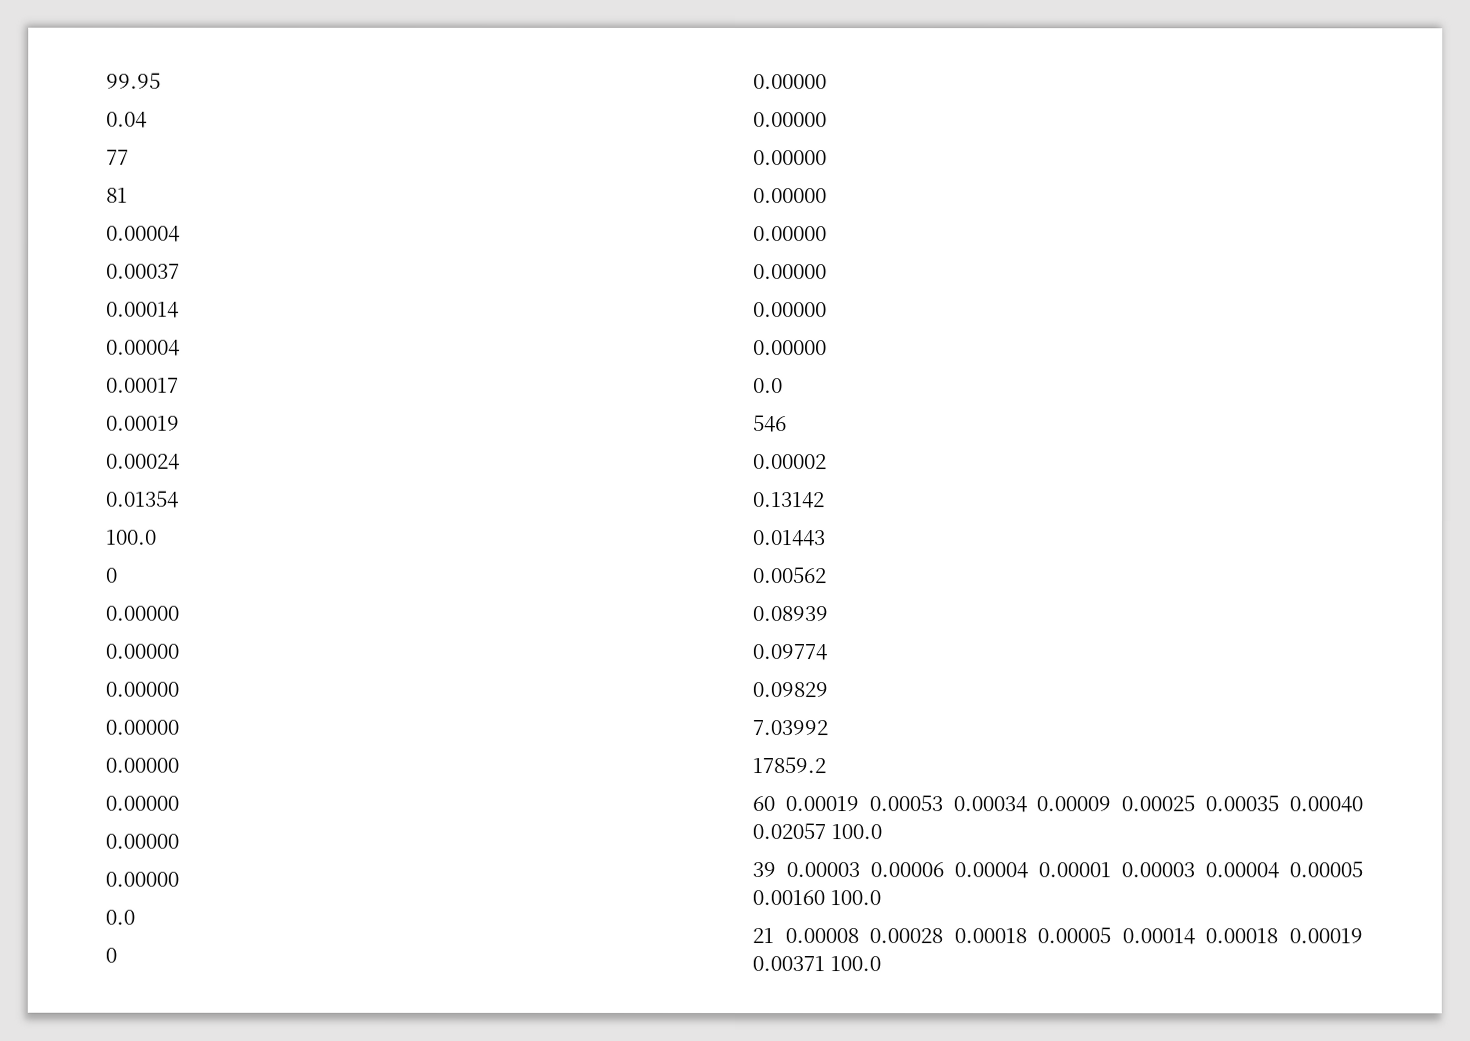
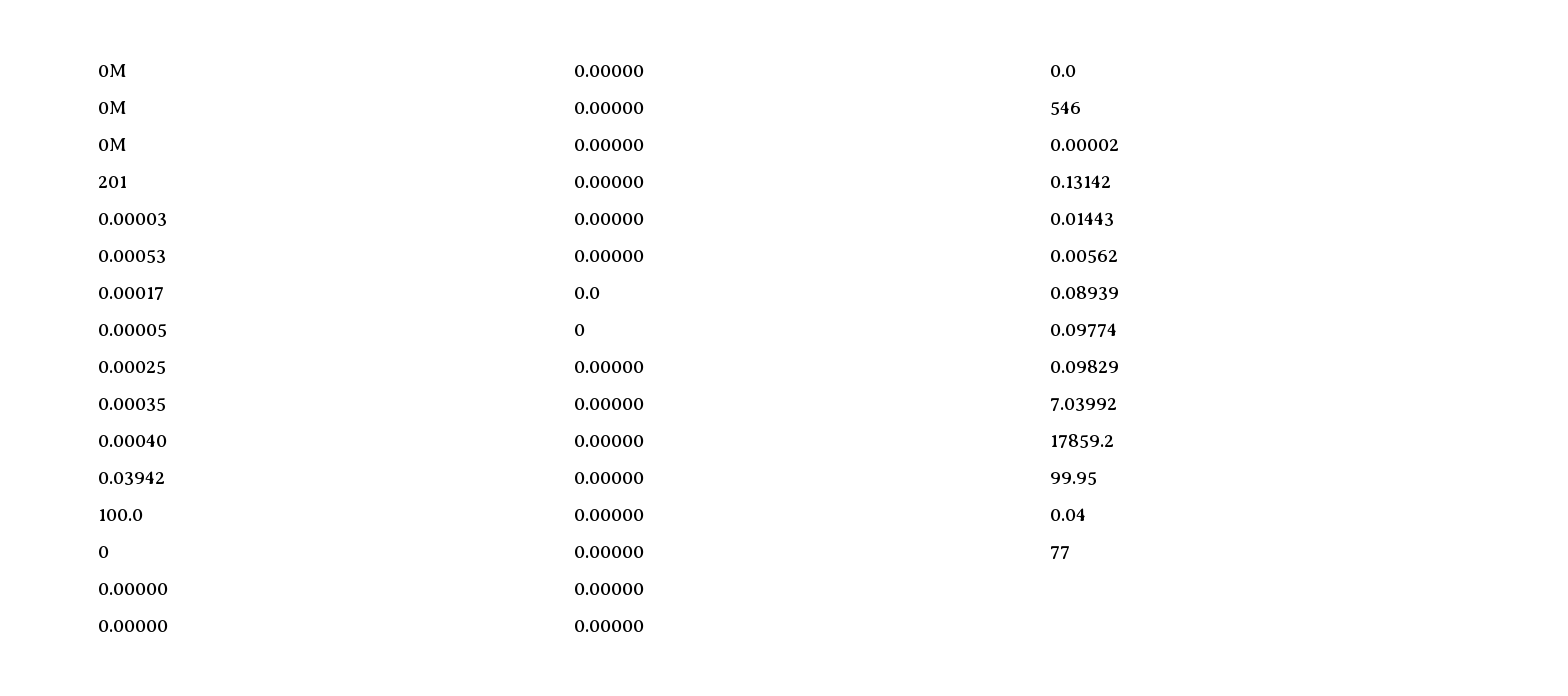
[106,72,161,89] [106,111,147,128] [106,149,129,165] [106,187,128,203] [106,225,180,242] [106,263,180,279] [106,301,179,318] [106,339,180,356] [106,377,179,393] [106,415,180,431] [106,453,180,470] [106,490,179,508] 99.95 // 0.04 // 77 // 81 // 0.00004 // 0.00037 // 0.00014 // 0.00004 // 0.00017 // 0.00019 // 0.00024 // 0.01354 -> [98,64,127,77] [98,101,127,114] [98,138,127,151] [98,176,127,188] [98,213,167,226] [98,250,166,263] [98,287,164,300] [98,324,167,337] [98,361,166,374] [98,398,166,411] [98,434,167,447] [98,471,165,485] 0M // 0M // 0M // 201 // 0.00003 // 0.00053 // 0.00017 // 0.00005 // 0.00025 // 0.00035 // 0.00040 // 0.03942
[752,795,1363,813] [752,823,882,840] [752,861,1363,879] [752,890,881,906] [752,927,1363,945] [752,956,881,972] 60 0.00019 0.00053 0.00034 0.00009 0.00025 0.00035 0.00040 0.02057 100.0 // 39 0.00003 0.00006 0.00004 0.00001 0.00003 0.00004 0.00005 0.00160 100.0 // 21 0.00008 0.00028 0.00018 0.00005 0.00014 0.00018 0.00019 0.00371 100.0 -> [1050,472,1097,485] [1050,508,1086,521] [1050,546,1070,559] 99.95 // 0.04 // 77

